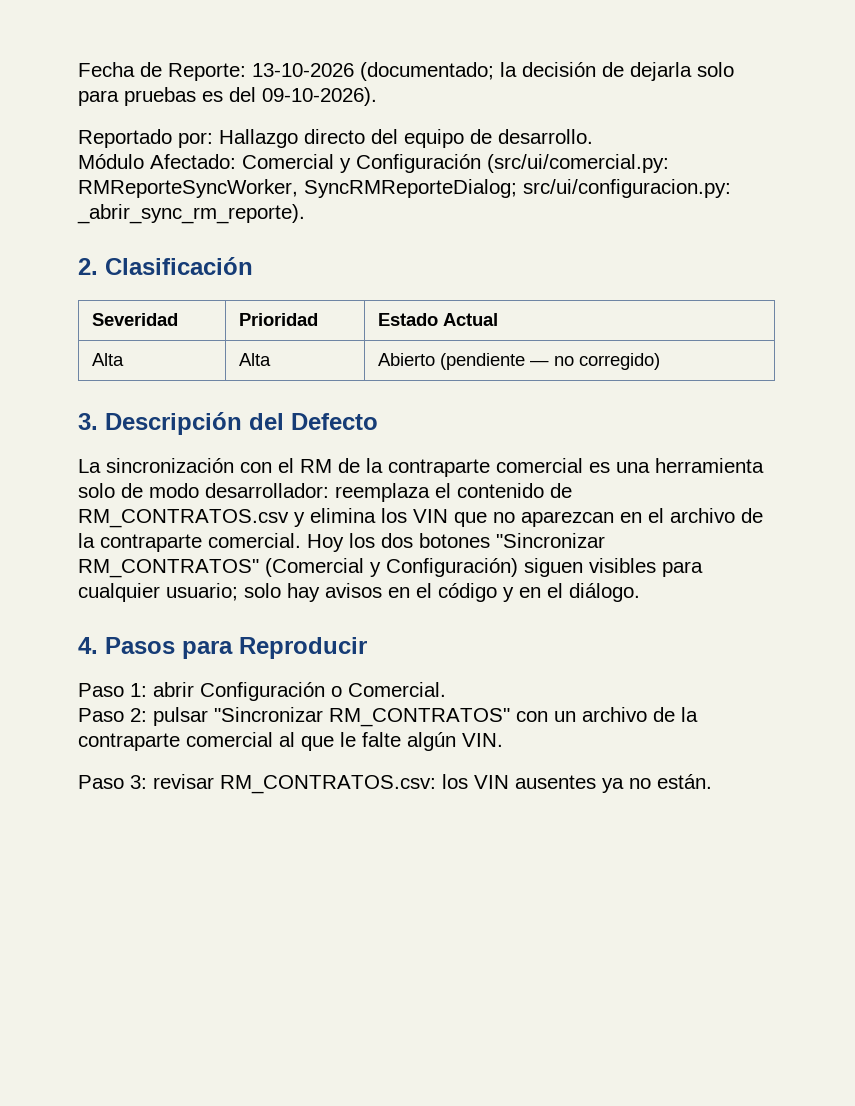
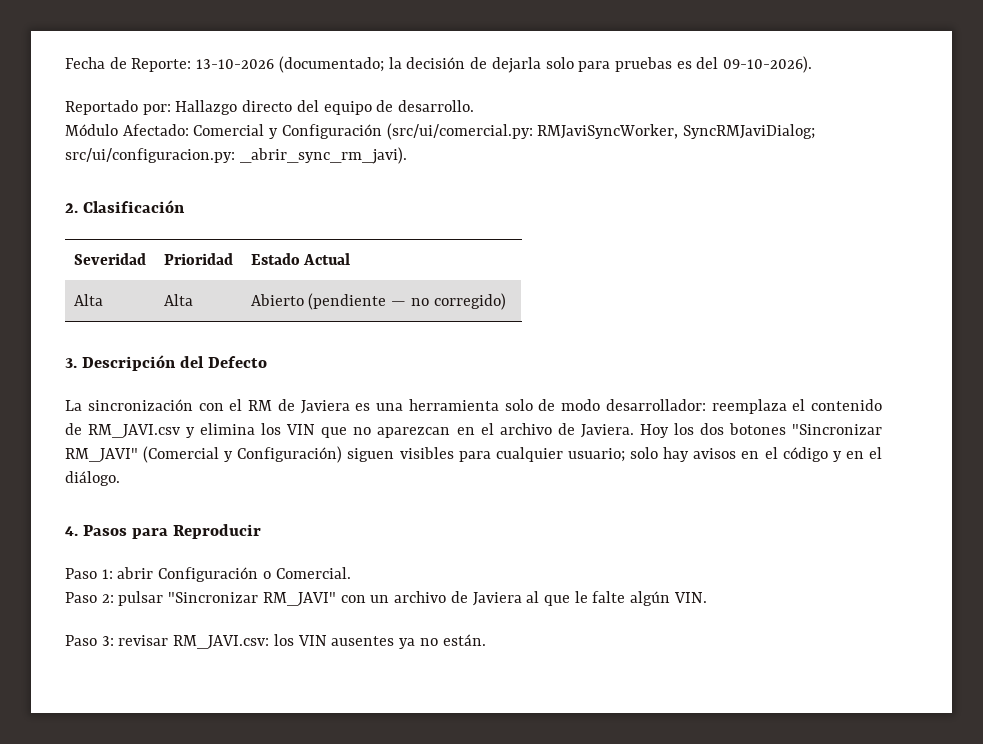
[78,179,731,198] [77,204,305,224] RMReporteSyncWorker, SyncRMReporteDialog; src/ui/configuracion.py: _abrir_sync_rm_reporte). -> [537,124,816,139] [65,147,407,164] RMJaviSyncWorker, SyncRMJaviDialog; src/ui/configuracion.py: _abrir_sync_rm_javi).
[366,458,583,477] la contraparte comercial -> [300,400,350,414] Javiera
[78,509,289,528] RM_CONTRATOS.csv -> [88,424,181,438] RM_JAVI.csv
[78,533,301,552] la contraparte comercial. -> [580,424,634,438] Javiera.
[78,559,259,578] RM_CONTRATOS" -> [65,448,138,462] RM_JAVI"
[329,708,510,727] RM_CONTRATOS" -> [262,592,336,606] RM_JAVI"
[681,707,698,722] [78,732,273,751] la contraparte comercial -> [472,592,522,606] Javiera
[220,775,436,794] RM_CONTRATOS.csv: -> [173,635,270,649] RM_JAVI.csv:

